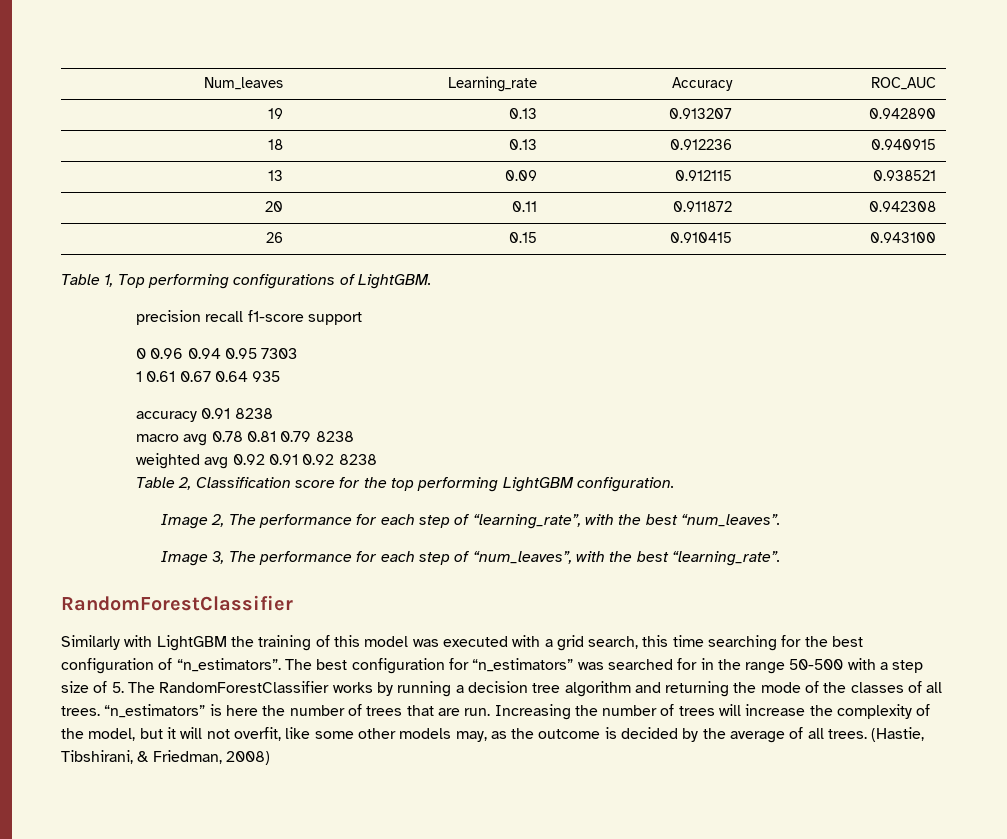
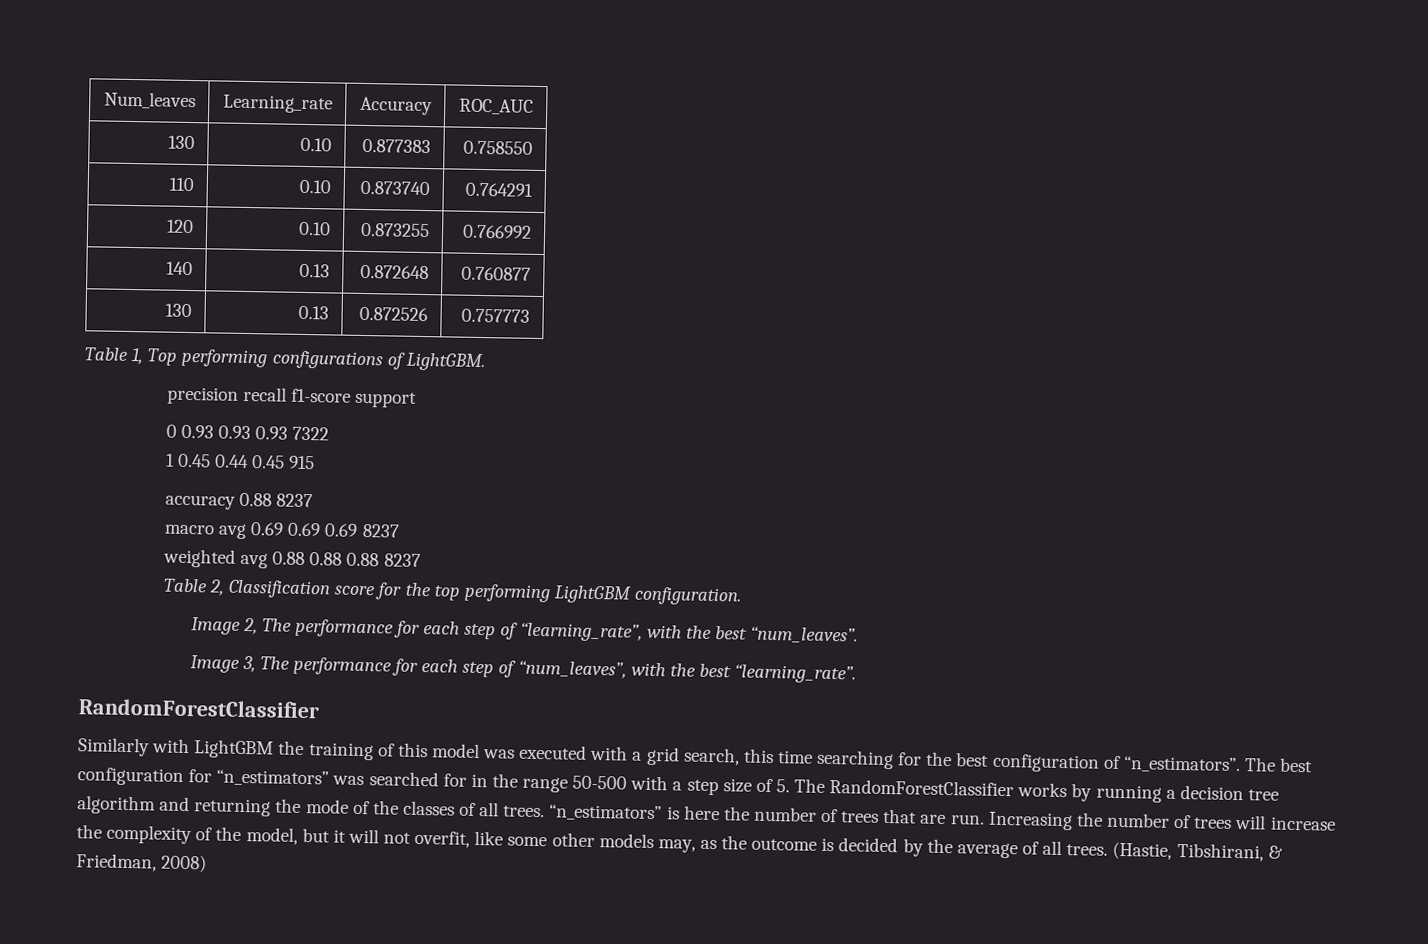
[267,108,283,119] [508,108,537,119] [668,108,732,119] [868,108,936,119] [267,139,283,150] [508,139,537,150] [669,139,732,150] [870,139,936,150] [267,170,283,181] [504,170,537,181] [674,170,732,181] [872,170,936,181] [264,201,283,212] [511,201,537,212] [672,201,732,212] [868,201,936,212] [265,232,283,243] [508,232,537,243] [669,232,732,243] [869,232,936,243] 19 | 0.13 | 0.913207 | 0.942890 // 18 | 0.13 | 0.912236 | 0.940915 // 13 | 0.09 | 0.912115 | 0.938521 // 20 | 0.11 | 0.911872 | 0.942308 // 26 | 0.15 | 0.910415 | 0.943100 -> [168,135,196,150] [300,137,333,152] [362,138,432,154] [463,140,534,155] [169,177,195,192] [299,179,332,194] [360,180,431,196] [465,182,534,197] [167,219,195,234] [298,221,332,236] [360,222,431,238] [462,224,533,239] [166,261,194,276] [299,263,331,278] [360,264,430,280] [461,266,532,281] [165,303,193,318] [298,305,330,320] [359,306,429,322] [461,308,531,323] 130 | 0.10 | 0.877383 | 0.758550 // 110 | 0.10 | 0.873740 | 0.764291 // 120 | 0.10 | 0.873255 | 0.766992 // 140 | 0.13 | 0.872648 | 0.760877 // 130 | 0.13 | 0.872526 | 0.757773
[150,348,298,359] [136,371,281,382] 0.96 0.94 0.95 7303 // 1 0.61 0.67 0.64 935 -> [181,424,330,441] [165,453,316,470] 0.93 0.93 0.93 7322 // 1 0.45 0.44 0.45 915
[201,408,273,419] 0.91 8238 -> [239,492,314,508] 0.88 8237
[211,431,354,442] [136,453,377,469] 0.78 0.81 0.79 8238 // weighted avg 0.92 0.91 0.92 8238 -> [250,522,400,538] [162,548,421,569] 0.69 0.69 0.69 8237 // weighted avg 0.88 0.88 0.88 8237

